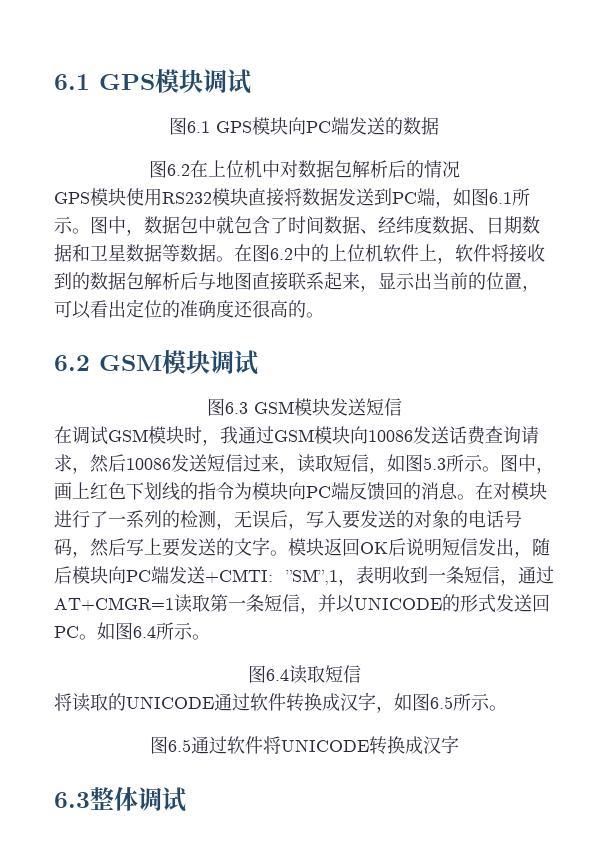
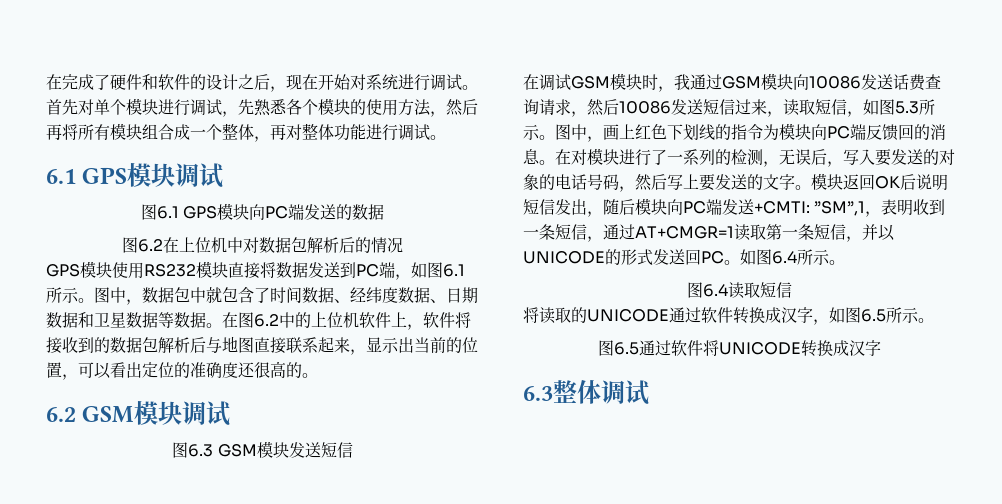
(54, 82) none -> [46,74,478,92] [46,98,478,117] [46,123,446,142] 在完成了硬件和软件的设计之后，现在开始对系统进行调试。首先对单个模块进行调试，先熟悉各个模块的使用方法，然后再将所有模块组合成一个整体，再对整体功能进行调试。 //

